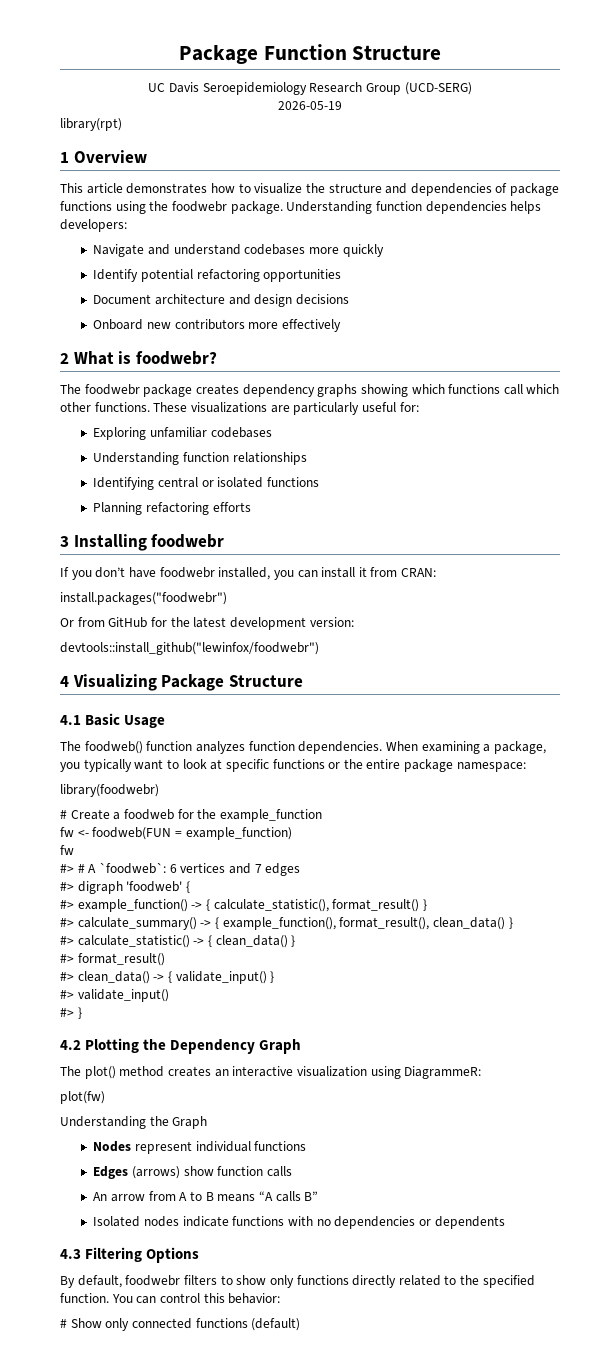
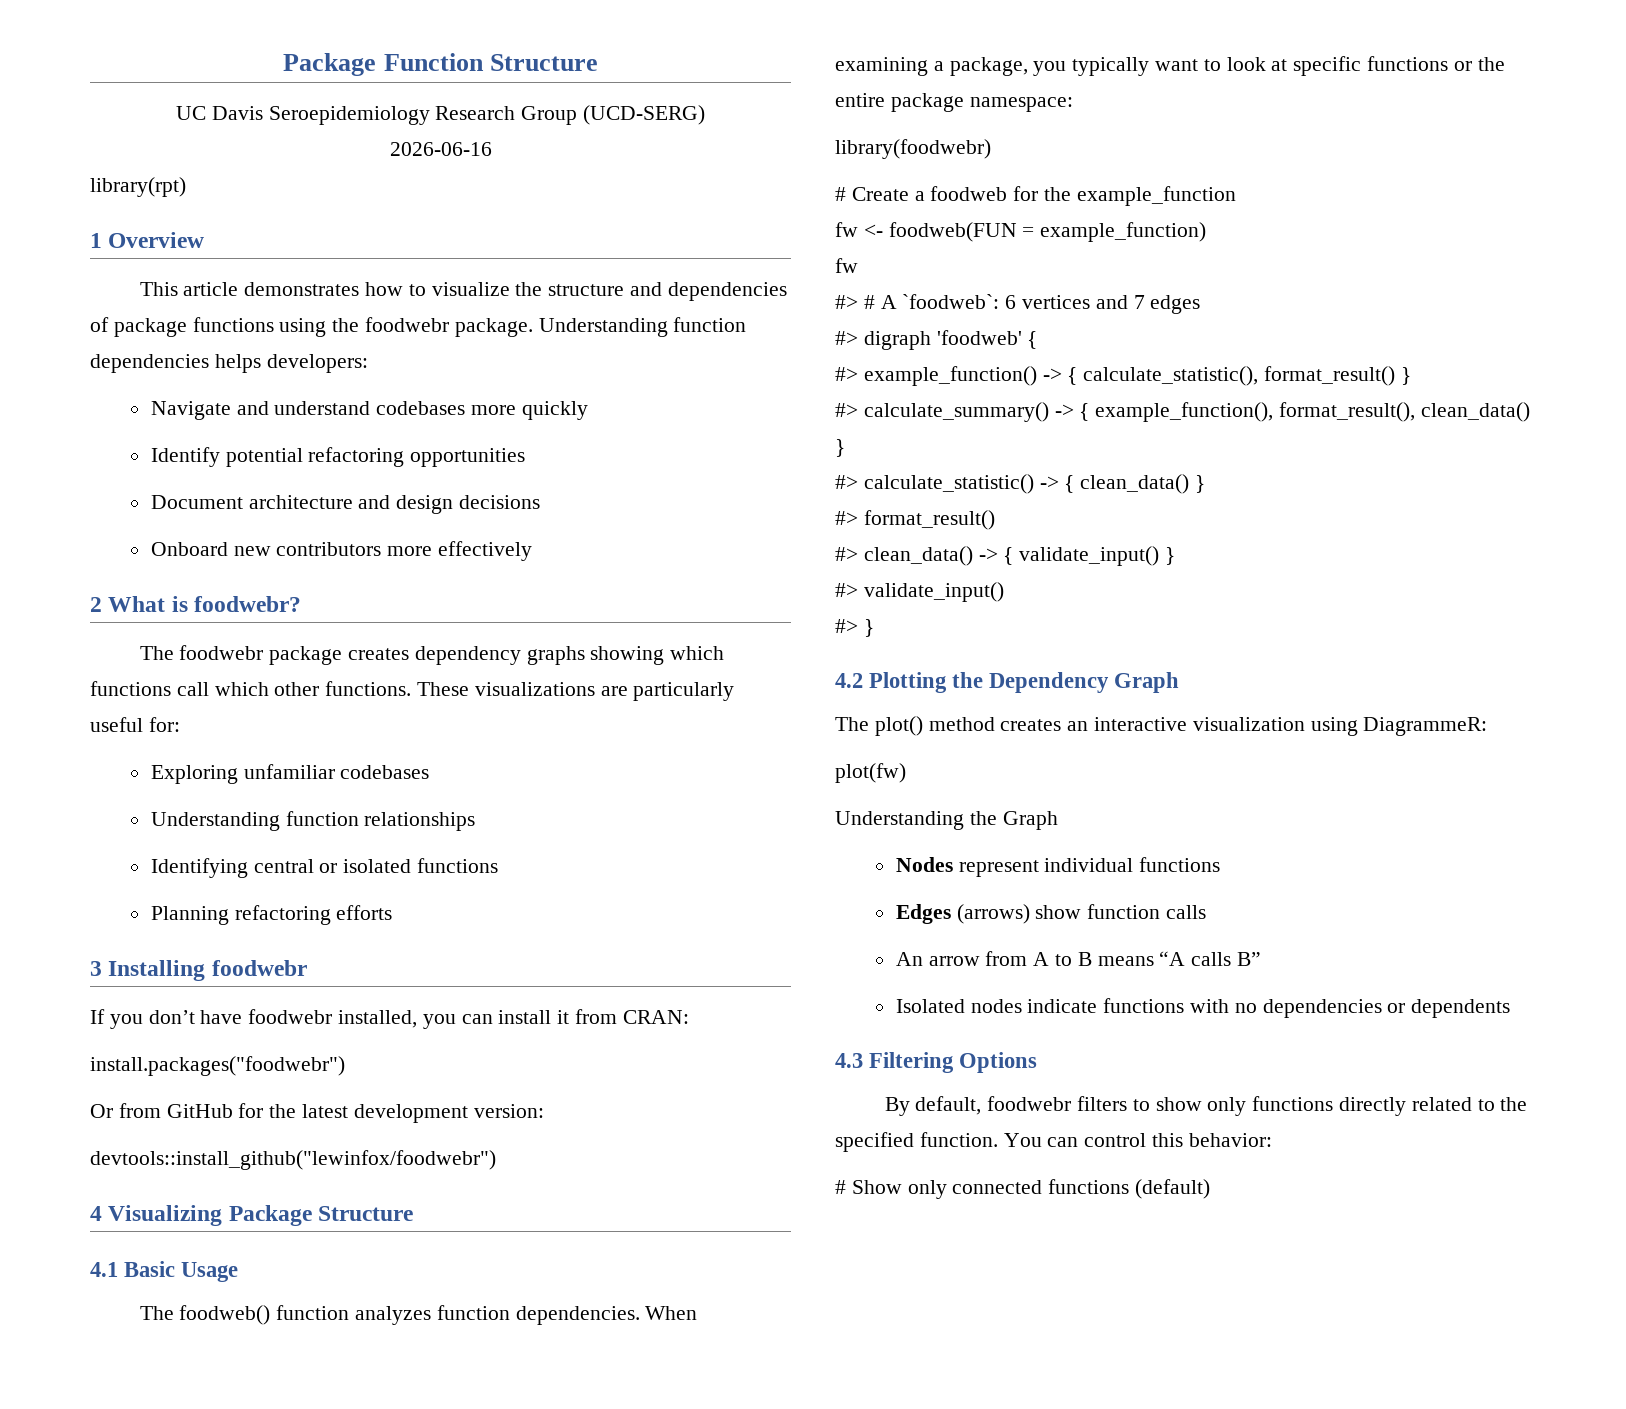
[278,101,342,110] 2026-05-19 -> [389,142,492,156] 2026-06-16

